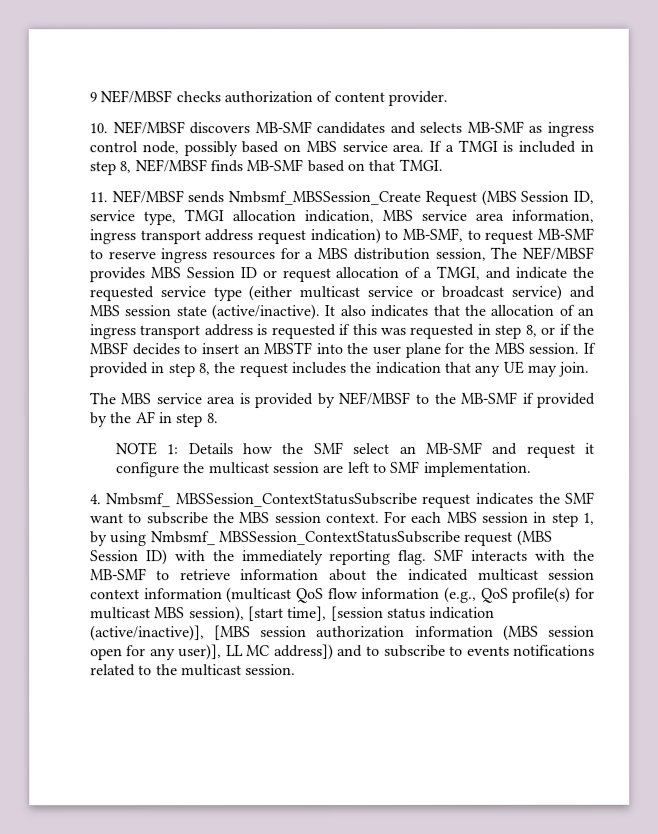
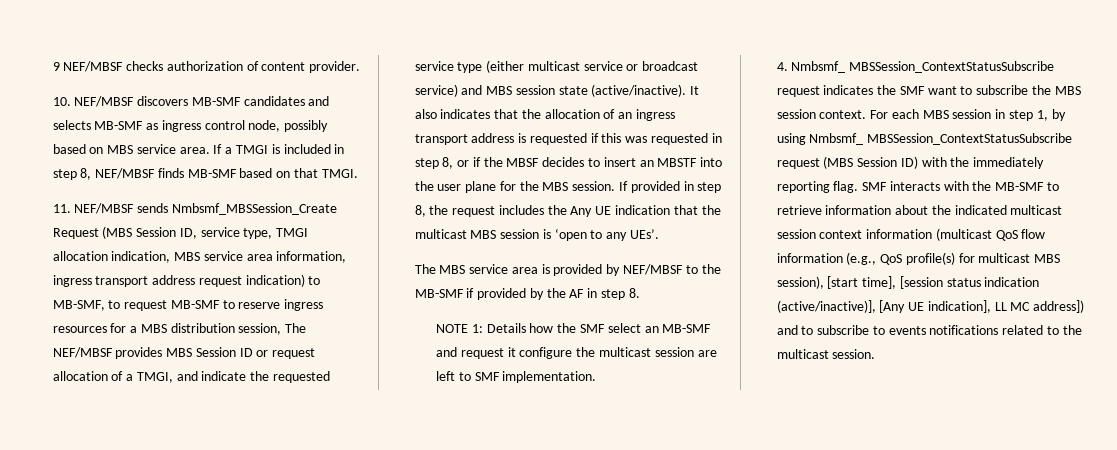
[374,360,590,377] indication that any UE may join. -> [570,205,721,217] [414,228,660,241] Any UE indication that the multicast MBS session is ‘open to any UEs’.
[214,624,596,641] [89,644,223,661] [MBS session authorization information (MBS session open for any user)], -> [879,300,991,313] [Any UE indication],

